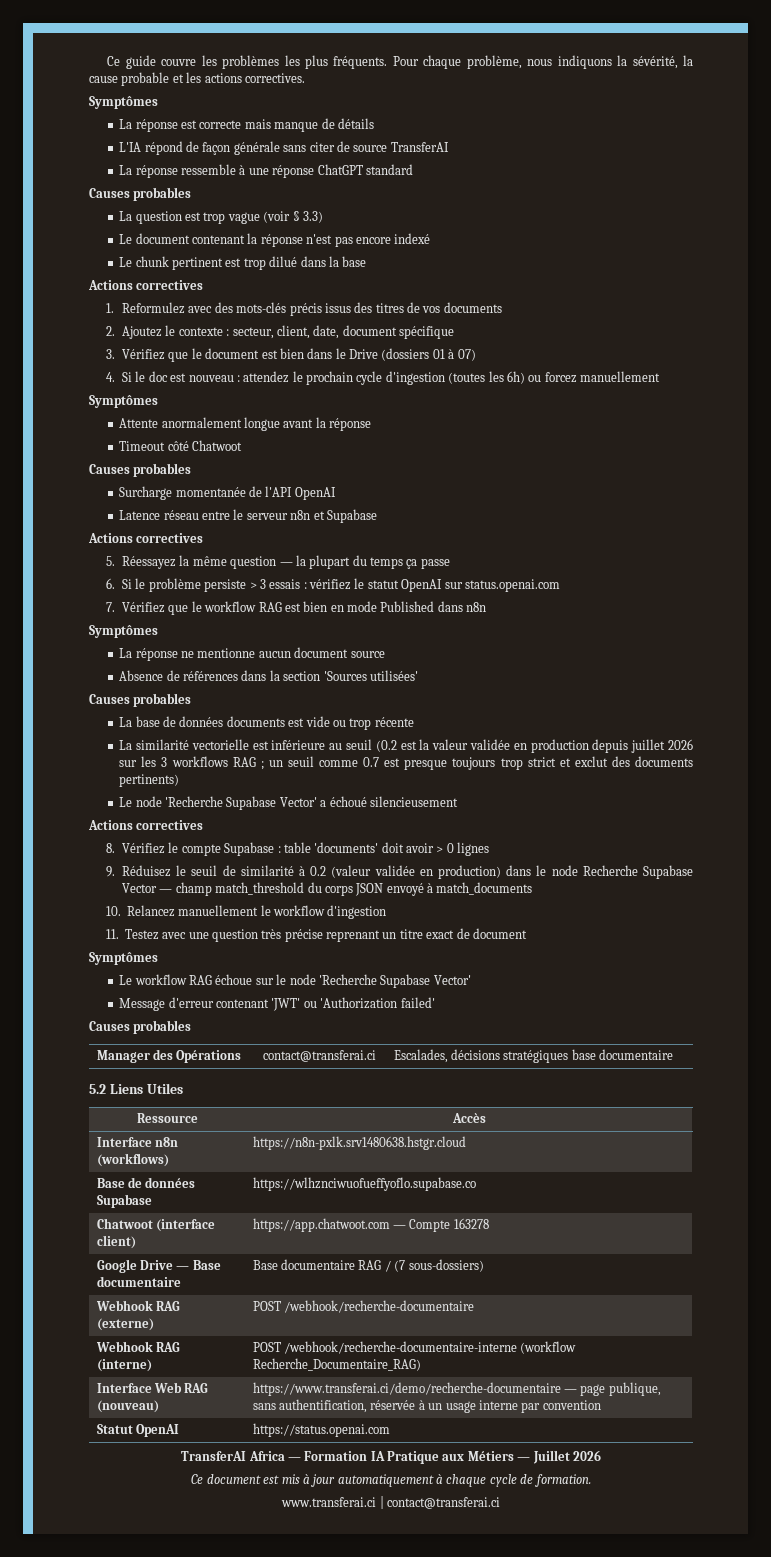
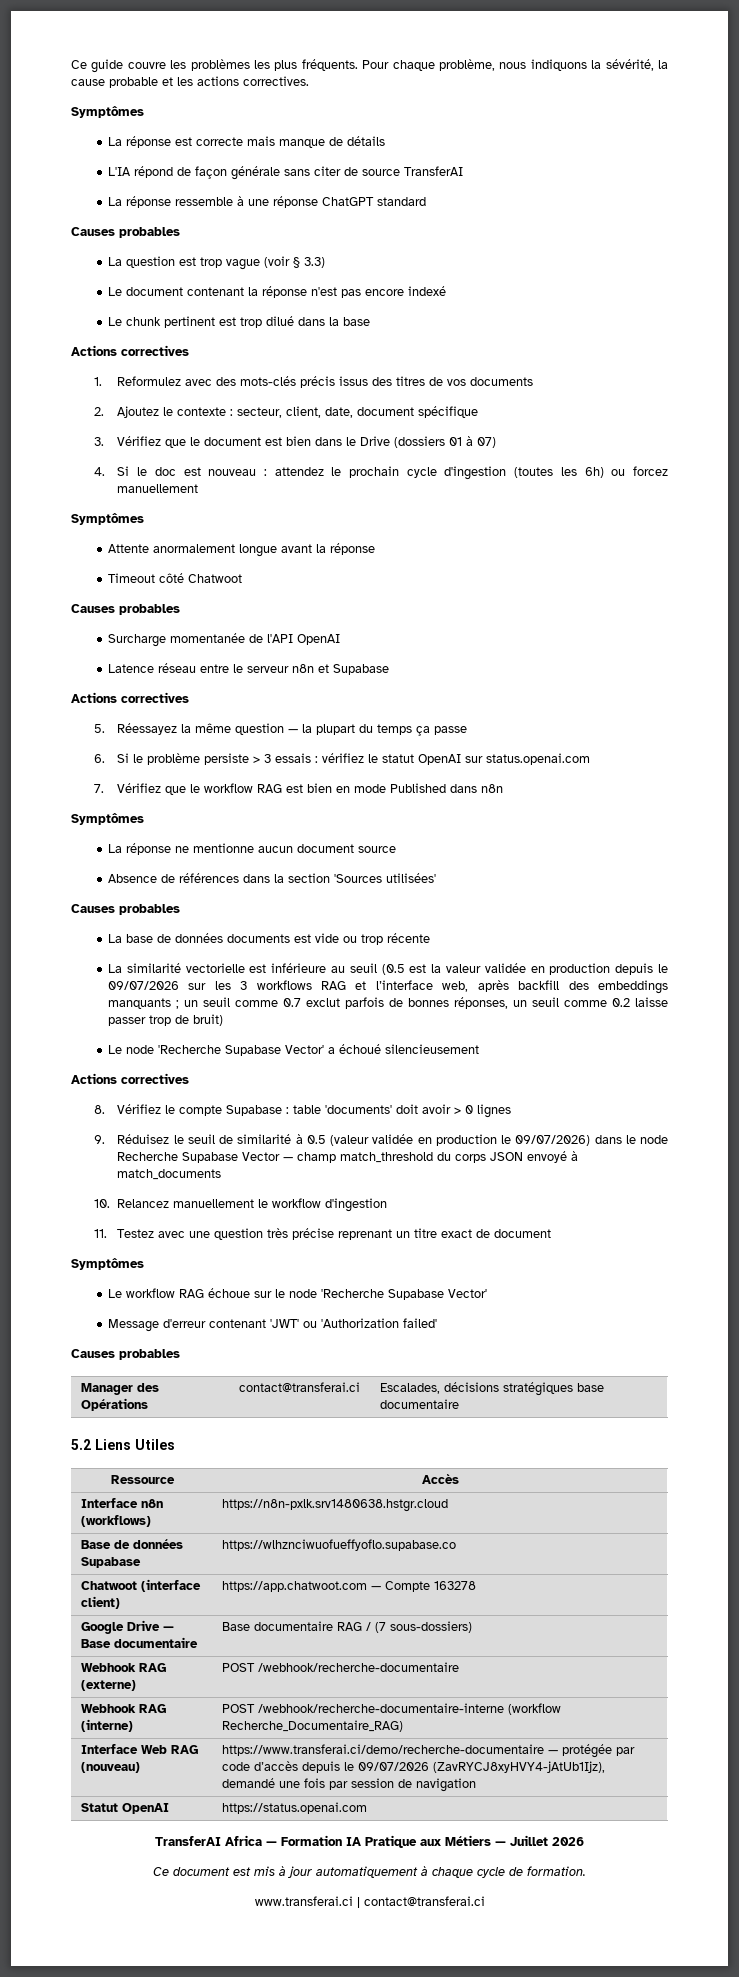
[375,740,397,752] (0.2 -> [381,964,405,975] (0.5
[631,739,693,753] juillet 2026 -> [658,964,668,973] [107,981,179,990] le 09/07/2026
(256, 762) none -> [355,980,669,994] [107,998,171,1009] et l’interface web, après backfill des embeddings manquants
[384,756,694,770] [119,774,180,787] est presque toujours trop strict et exclut des documents pertinents) -> [305,997,668,1009] [107,1014,223,1026] exclut parfois de bonnes réponses, un seuil comme 0.2 laisse passer trop de bruit)
[310,866,327,876] 0.2 -> [306,1135,326,1144] 0.5
[438,865,502,879] production) -> [435,1134,591,1146] production le 09/07/2026)
[580,1382,661,1396] [252,1399,601,1413] page publique, sans authentification, réservée à un usage interne par convention -> [561,1744,635,1758] [221,1761,605,1773] [221,1778,476,1792] protégée par code d’accès depuis le 09/07/2026 (ZavRYCJ8xyHVY4-jAtUb1Ijz), demandé une fois par session de navigation

